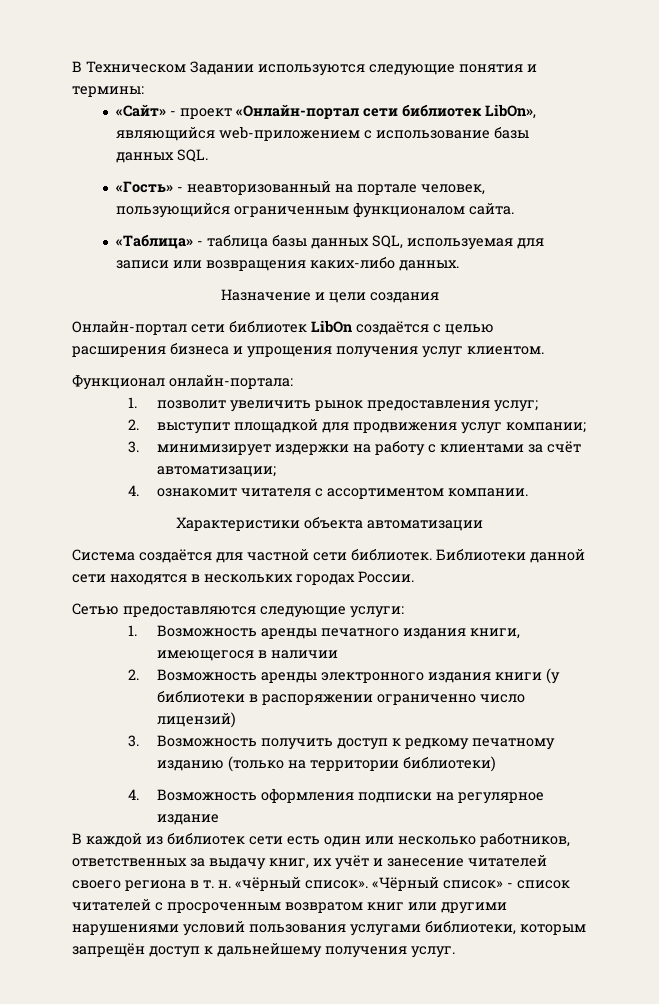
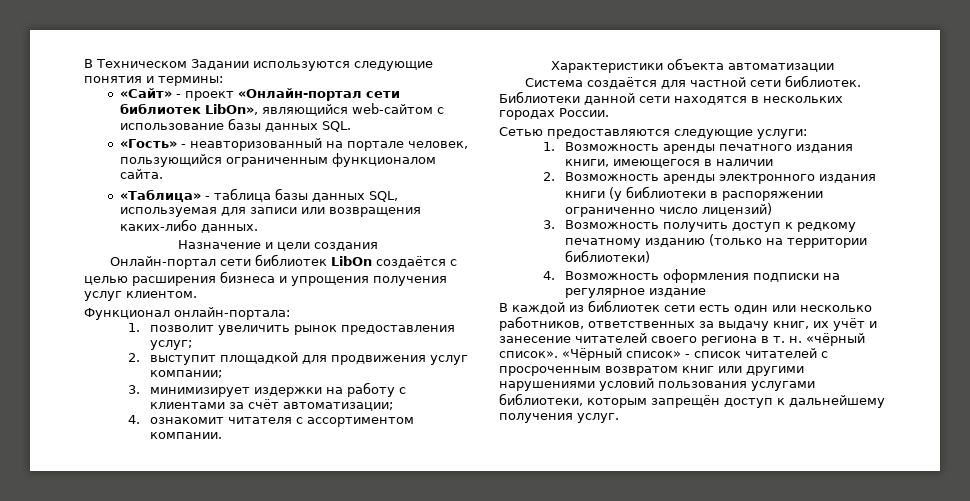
[219,126,361,141] web-приложением -> [351,103,433,114] web-сайтом

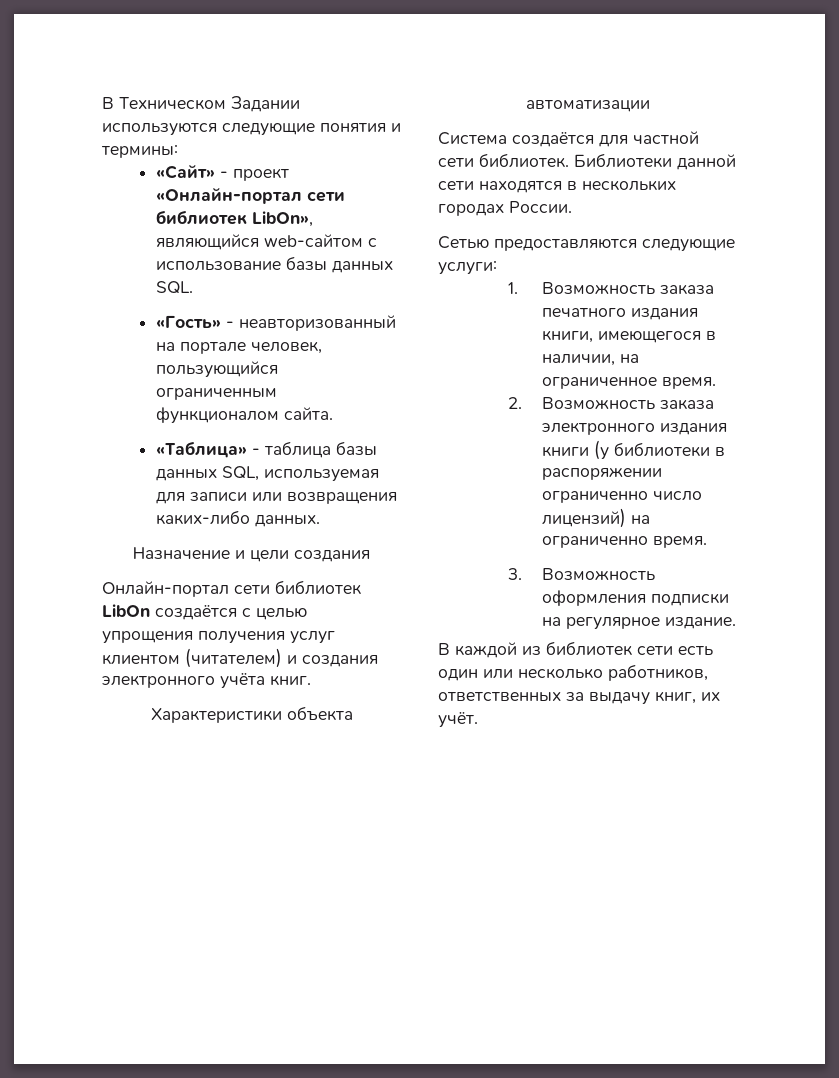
[132,271,447,286] [84,291,197,301] [84,307,290,320] [127,323,455,335] [149,340,192,350] [127,352,468,365] [149,370,222,378] [127,382,406,397] [149,399,393,411] [127,415,414,427] [149,432,222,439] расширения бизнеса и упрощения получения услуг клиентом. // Функционал онлайн-портала: // 1. позволит увеличить рынок предоставления услуг; // 2. выступит площадкой для продвижения услуг компании; // 3. минимизирует издержки на работу с клиентами за счёт автоматизации; // 4. ознакомит читателя с ассортиментом компании. -> [102,631,335,644] [102,648,378,668] [102,673,311,689] упрощения получения услуг клиентом (читателем) и создания электронного учёта книг.
[662,144,715,154] аренды -> [660,284,715,295] заказа
[715,159,773,166] наличии -> [542,354,640,366] [542,377,717,389] наличии, на ограниченное время.
[662,174,715,184] аренды -> [660,399,715,410] заказа
[542,220,856,232] [564,234,867,248] [564,250,650,263] [542,271,555,280] // 3. Возможность получить доступ к редкому печатному изданию (только на территории библиотеки) // 4. -> [631,515,651,524] [542,536,708,548] [507,568,522,580] на ограниченно время. // 3.
[648,288,706,297] издание -> [665,617,737,629] издание.
[833,318,877,331] [499,333,865,346] [499,348,828,361] [499,366,804,376] [499,378,815,391] [499,393,885,408] [499,413,619,423] учёт и занесение читателей своего региона в т. н. «чёрный список». «Чёрный список» - список читателей с просроченным возвратом книг или другими нарушениями условий пользования услугами библиотеки, которым запрещён доступ к дальнейшему получения услуг. -> [438,712,478,728] учёт.

